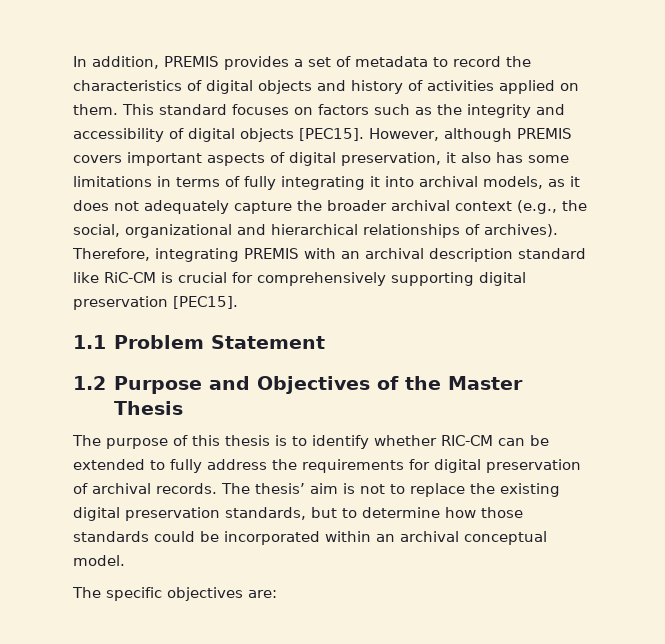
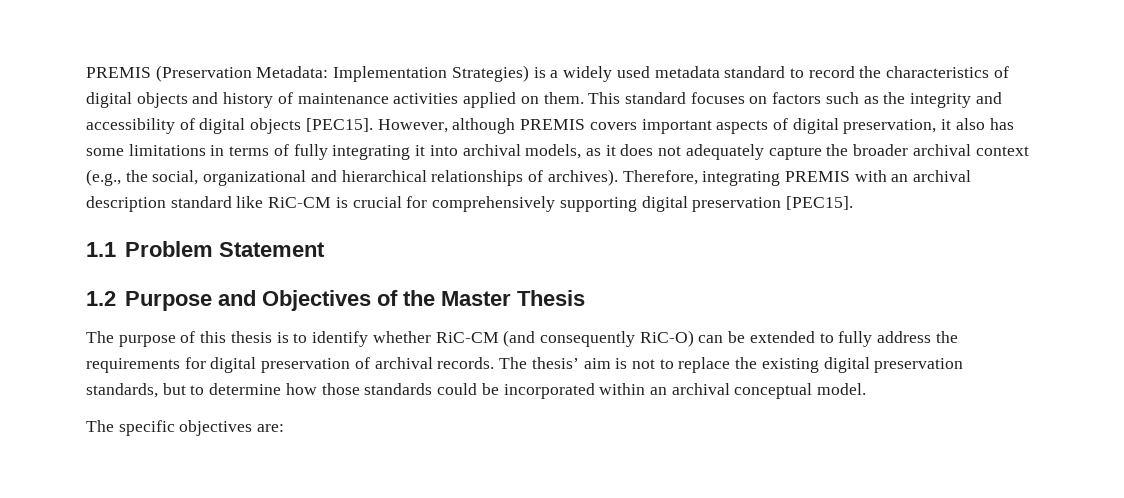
[73,56,428,70] In addition, PREMIS provides a set of metadata -> [86,65,786,82] PREMIS (Preservation Metadata: Implementation Strategies) is a widely used metadata standard
(423, 85) none -> [297,93,389,104] maintenance
[441,435,493,446] RIC-CM -> [435,330,694,347] RiC-CM (and consequently RiC-O)

